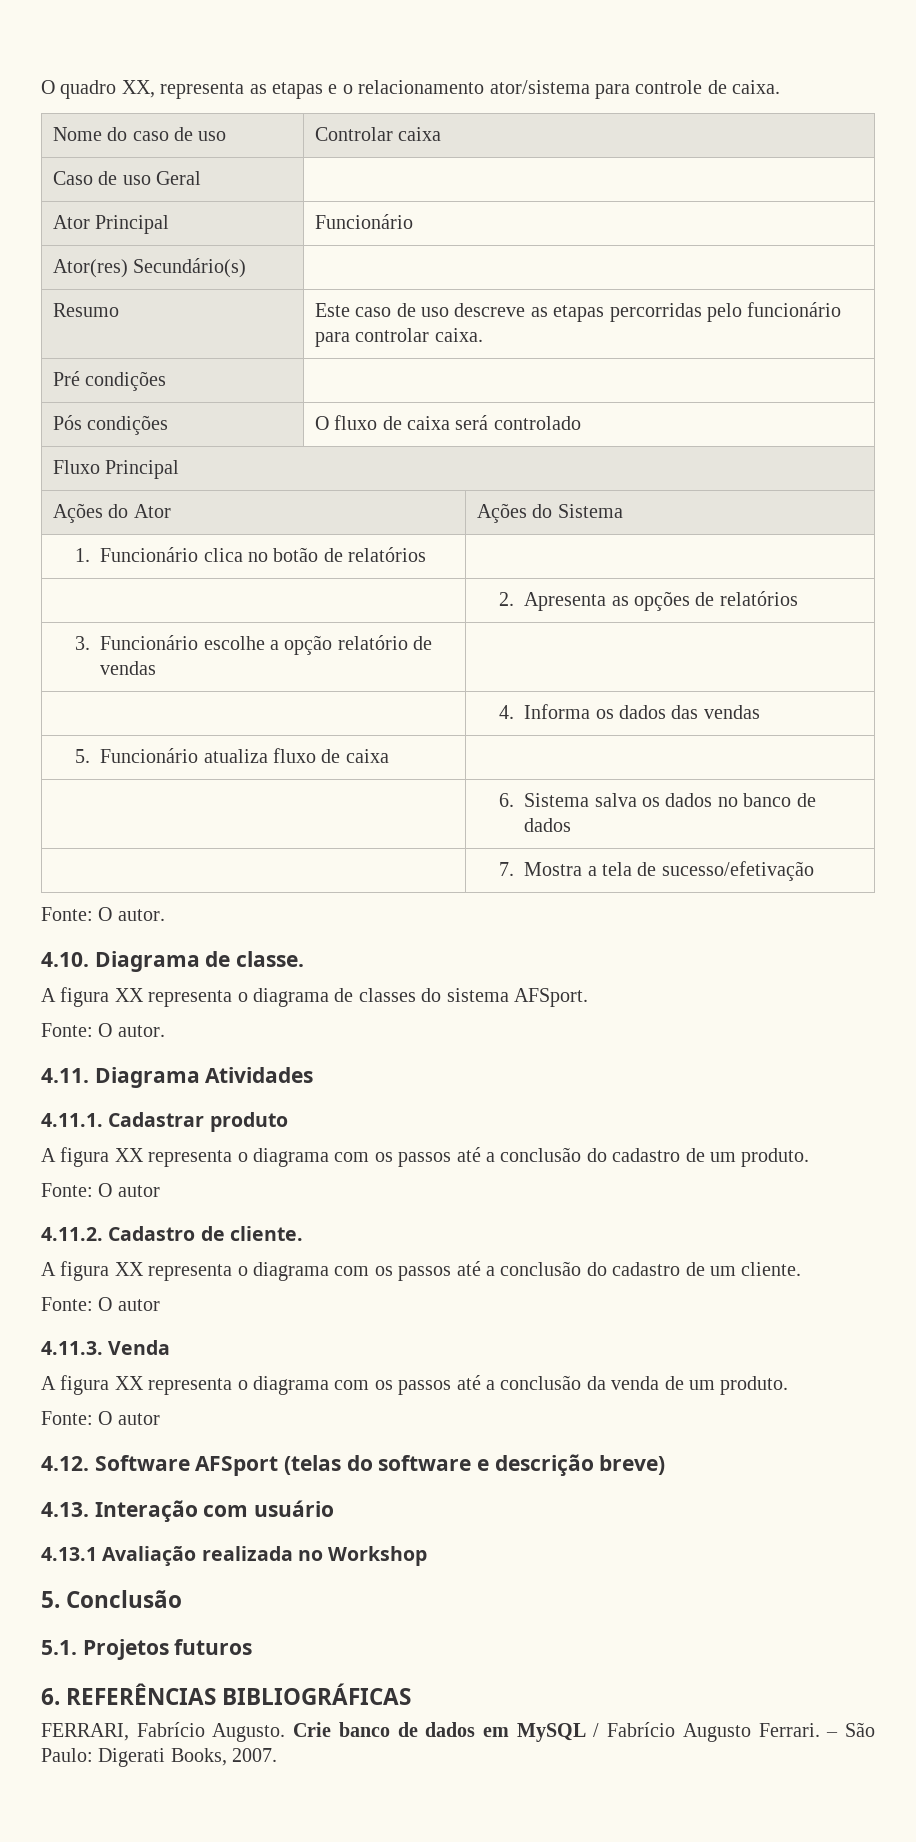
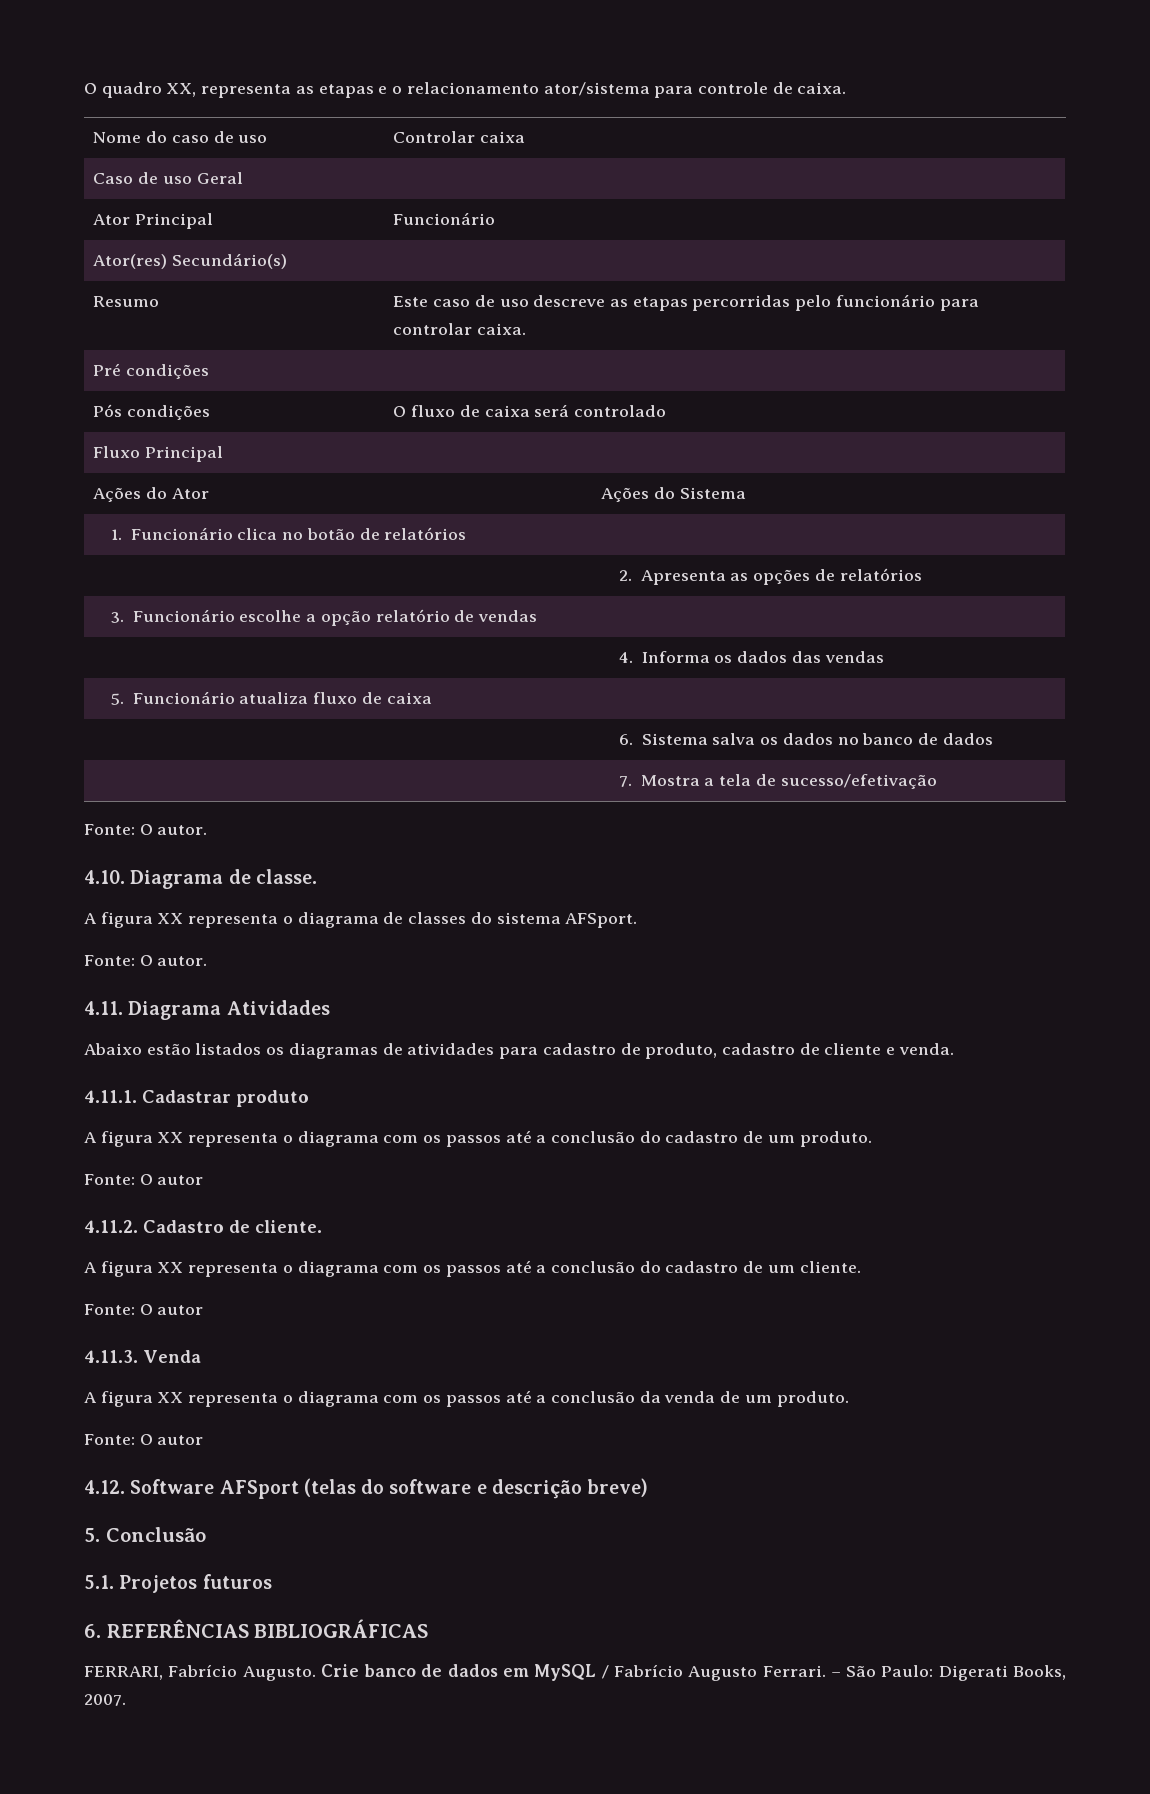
(314, 1075) none -> [84,1043,954,1059] // Abaixo estão listados os diagramas de atividades para cadastro de produto, cadastro de cliente e venda.
[41,1500,335,1522] [41,1546,428,1566] // 4.13. Interação com usuário // 4.13.1 Avaliação realizada no Workshop -> (649, 1487) none

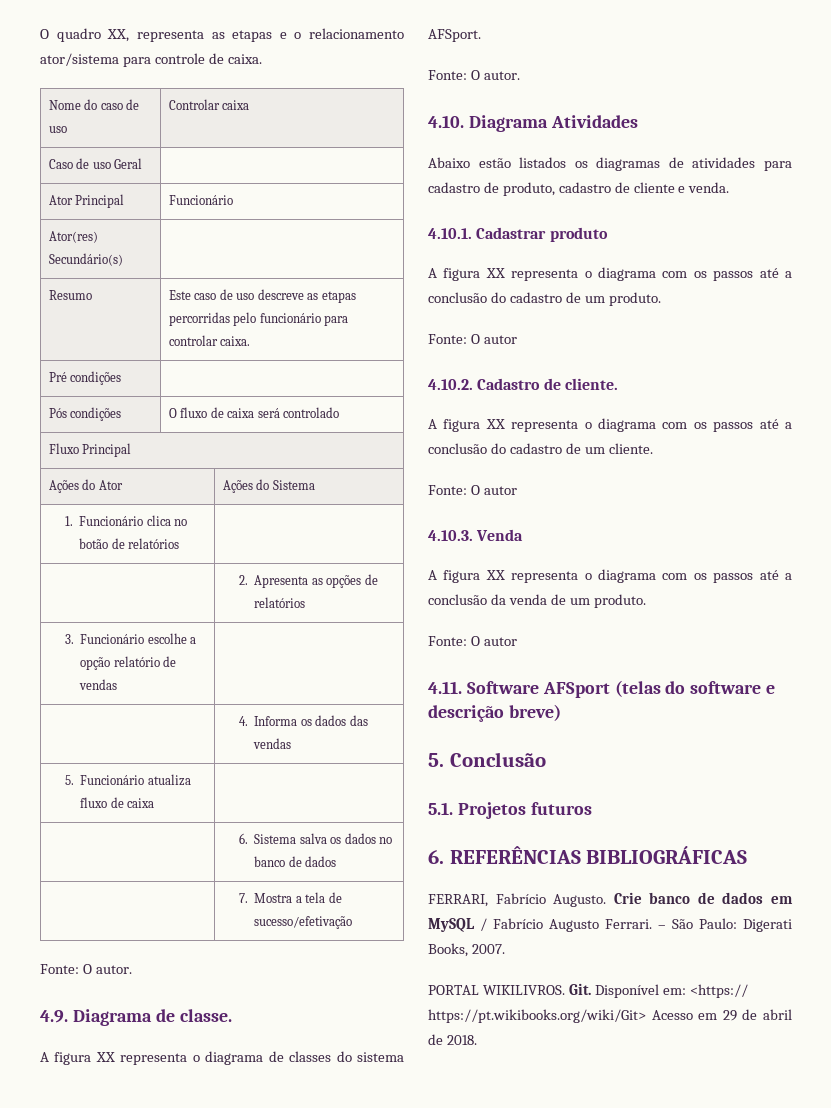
[84,870,125,884] 4.10. -> [40,1010,68,1023] 4.9.
[84,1001,123,1015] 4.11. -> [428,115,464,128] 4.10.
[84,1090,137,1103] 4.11.1. -> [428,228,472,239] 4.10.1.
[84,1220,138,1233] 4.11.2. -> [428,379,473,390] 4.10.2.
[84,1350,138,1363] 4.11.3. -> [428,530,473,541] 4.10.3.
[84,1480,125,1494] 4.12. -> [428,681,462,694] 4.11.
(126, 1700) none -> [428,983,748,998] [428,1009,793,1023] [428,1034,477,1045] // PORTAL WIKILIVROS. Git. Disponível em: <https:// https://pt.wikibooks.org/wiki/Git> Acesso em 29 de abril de 2018.

